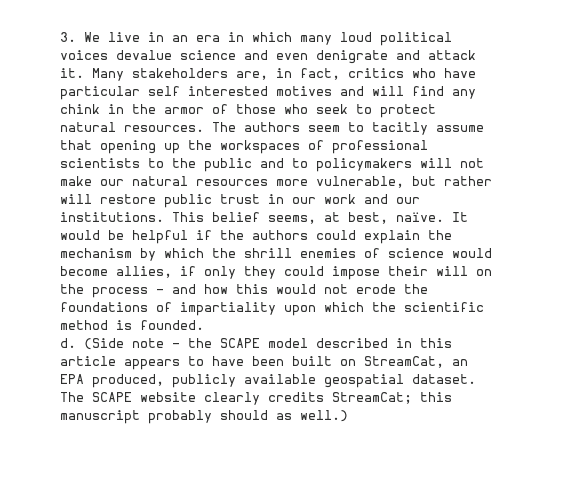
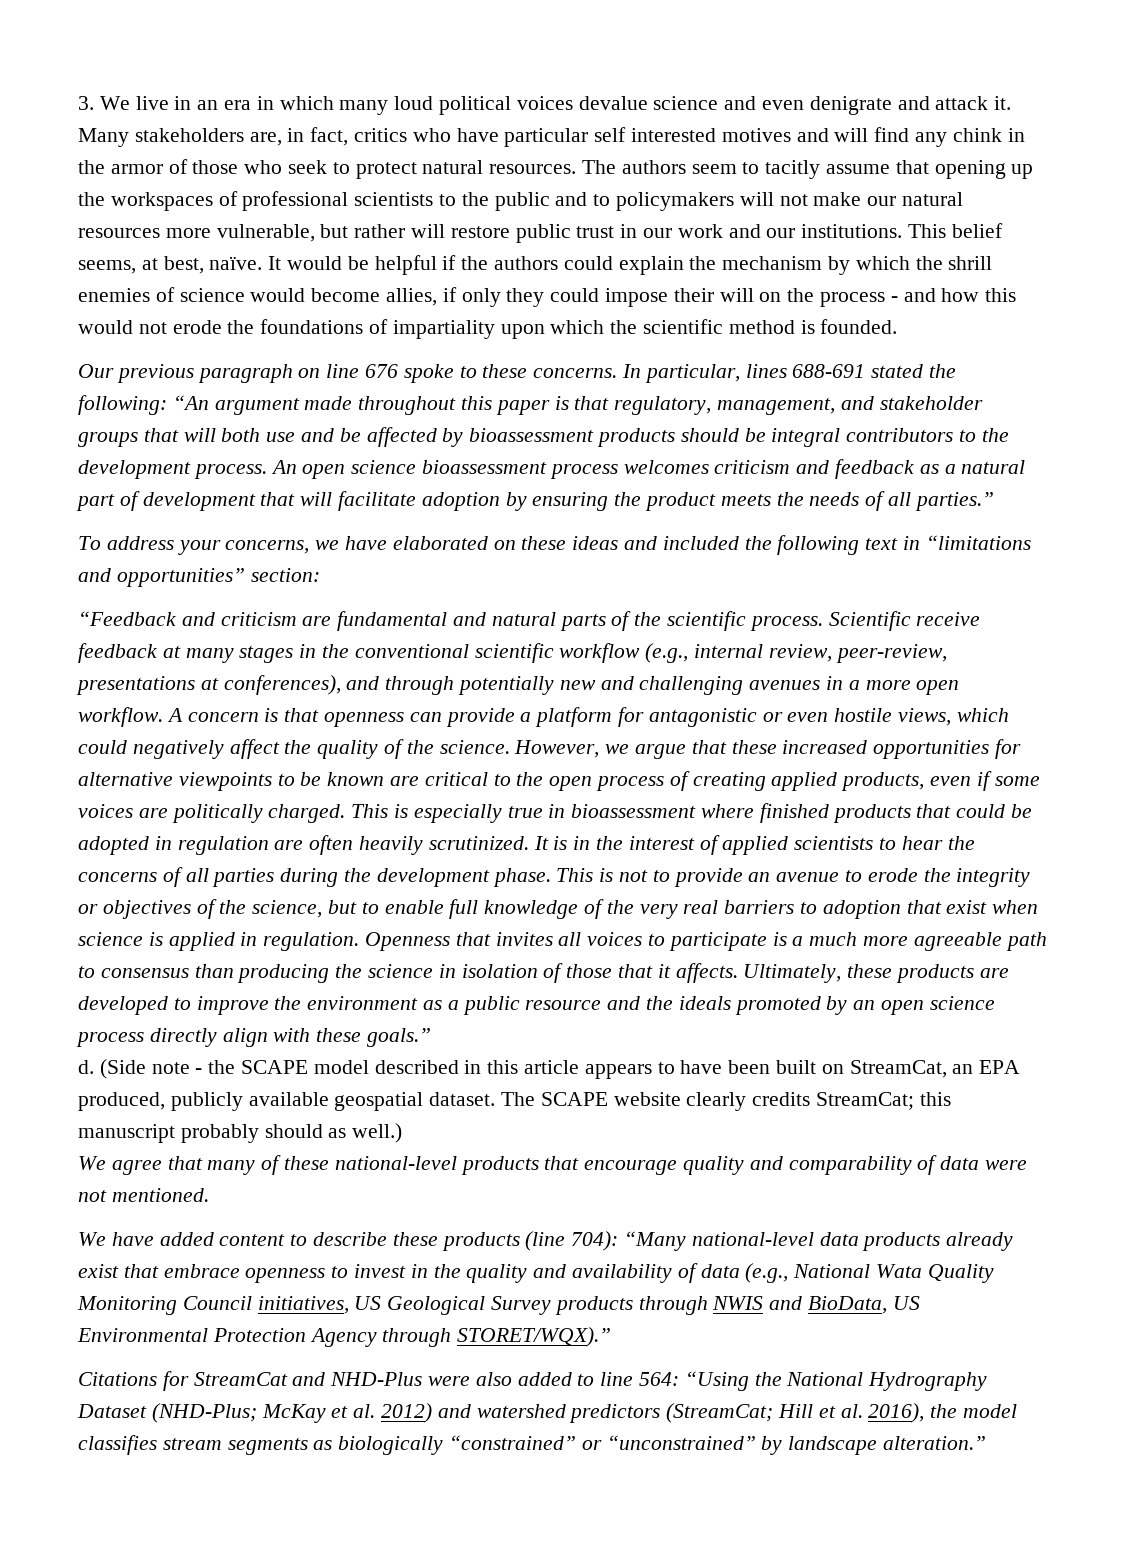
(204, 325) none -> [78,364,957,383] [78,395,983,415] [78,427,1009,447] [78,459,1026,479] [76,491,994,511] [78,535,1031,555] [78,568,320,587] [78,611,981,631] [78,643,947,663] [76,675,960,695] [78,707,1009,727] [78,739,1022,759] [78,771,1040,791] [78,803,1033,823] [78,835,975,855] [78,867,1031,887] [78,899,1039,919] [78,932,1047,951] [78,963,1009,983] [78,996,995,1015] [76,1028,432,1047] // Our previous paragraph on line 676 spoke to these concerns. In particular, lines 688-691 stated the following: “An argument made throughout this paper is that regulatory, management, and stakeholder groups that will both use and be affected by bioassessment products should be integral contributors to the development process. An open science bioassessment process welcomes criticism and feedback as a natural part of development that will facilitate adoption by ensuring the product meets the needs of all parties.” // To address your concerns, we have elaborated on these ideas and included the following text in “limitations and opportunities” section: // “Feedback and criticism are fundamental and natural parts of the scientific process. Scientific receive feedback at many stages in the conventional scientific workflow (e.g., internal review, peer-review, presentations at conferences), and through potentially new and challenging avenues in a more open workflow. A concern is that openness can provide a platform for antagonistic or even hostile views, which could negatively affect the quality of the science. However, we argue that these increased opportunities for alternative viewpoints to be known are critical to the open process of creating applied products, even if some voices are politically charged. This is especially true in bioassessment where finished products that could be adopted in regulation are often heavily scrutinized. It is in the interest of applied scientists to hear the concerns of all parties during the development phase. This is not to provide an avenue to erode the integrity or objectives of the science, but to enable full knowledge of the very real barriers to adoption that exist when science is applied in regulation. Openness that invites all voices to participate is a much more agreeable path to consensus than producing the science in isolation of those that it affects. Ultimately, these products are developed to improve the environment as a public resource and the ideals promoted by an open science process directly align with these goals.”
(348, 416) none -> [78,1155,1028,1175] [78,1188,209,1202] [78,1231,1014,1251] [78,1263,994,1283] [77,1296,920,1315] [77,1327,612,1347] [78,1371,988,1391] [77,1403,1018,1423] [78,1435,987,1455] // We agree that many of these national-level products that encourage quality and comparability of data were not mentioned. // We have added content to describe these products (line 704): “Many national-level data products already exist that embrace openness to invest in the quality and availability of data (e.g., National Wata Quality Monitoring Council initiatives, US Geological Survey products through NWIS and BioData, US Environmental Protection Agency through STORET/WQX).” // Citations for StreamCat and NHD-Plus were also added to line 564: “Using the National Hydrography Dataset (NHD-Plus; McKay et al. 2012) and watershed predictors (StreamCat; Hill et al. 2016), the model classifies stream segments as biologically “constrained” or “unconstrained” by landscape alteration.”

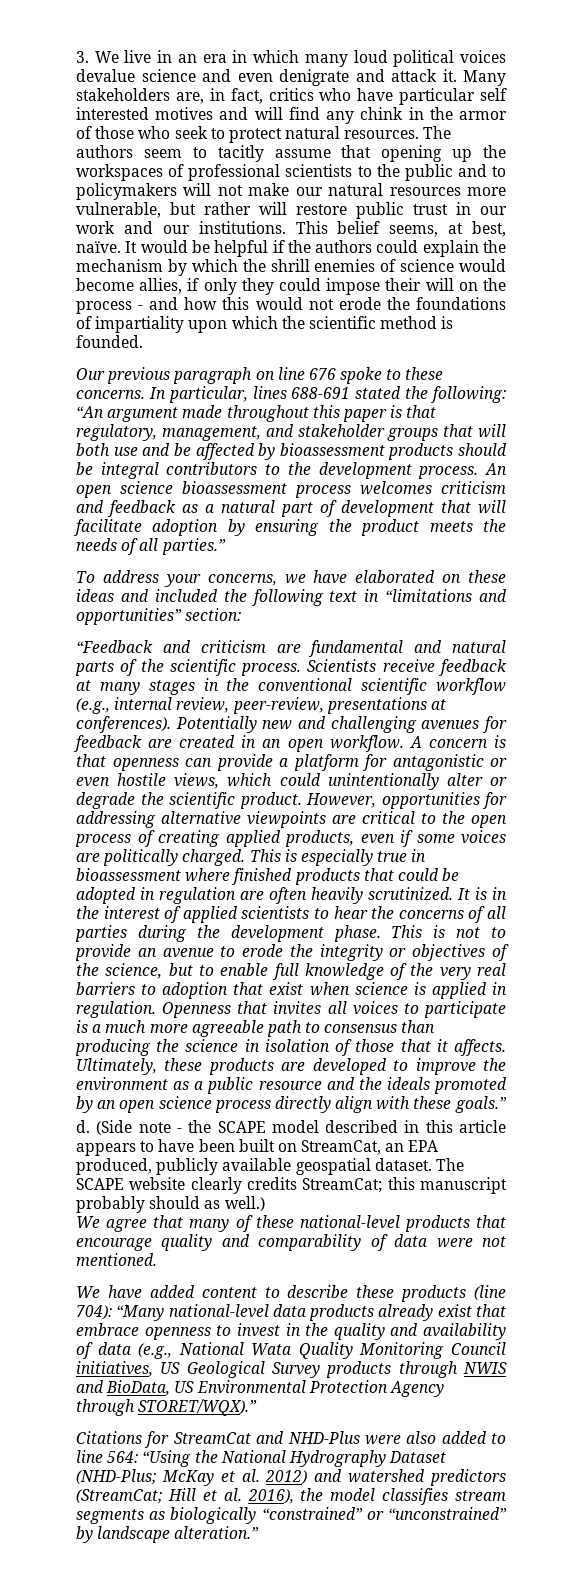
[828,611,911,631] Scientific -> [307,659,377,672] Scientists
[223,675,911,695] conferences), and through potentially new and challenging avenues in a more -> [76,716,507,733] [73,735,282,752] conferences). Potentially new and challenging avenues for feedback are created in an
[132,739,868,759] negatively affect the quality of the science. However, we argue that these increased -> [327,773,507,790] [76,792,376,809] unintentionally alter or degrade the scientific product. However,
(1022, 749) none -> [76,811,156,828] addressing
[277,772,385,786] to be known -> (326, 819) none

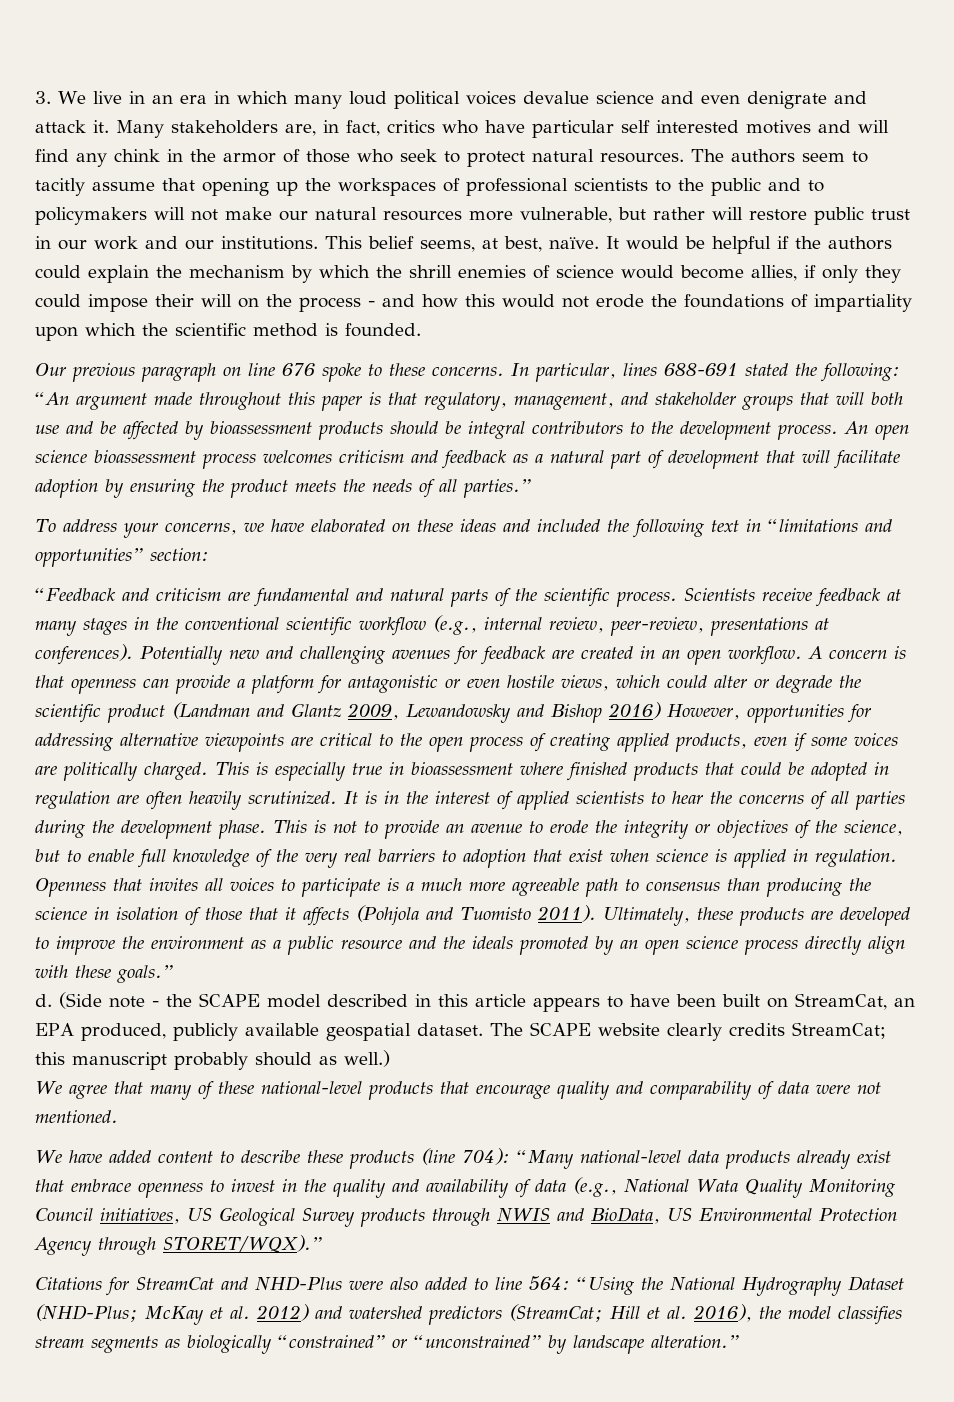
[327,773,439,790] unintentionally -> (707, 681) none
[239,792,302,809] product. -> [107,702,661,723] product (Landman and Glantz 2009, Lewandowsky and Bishop 2016)
[454,1039,506,1056] affects. -> [303,905,596,926] affects (Pohjola and Tuomisto 2011).

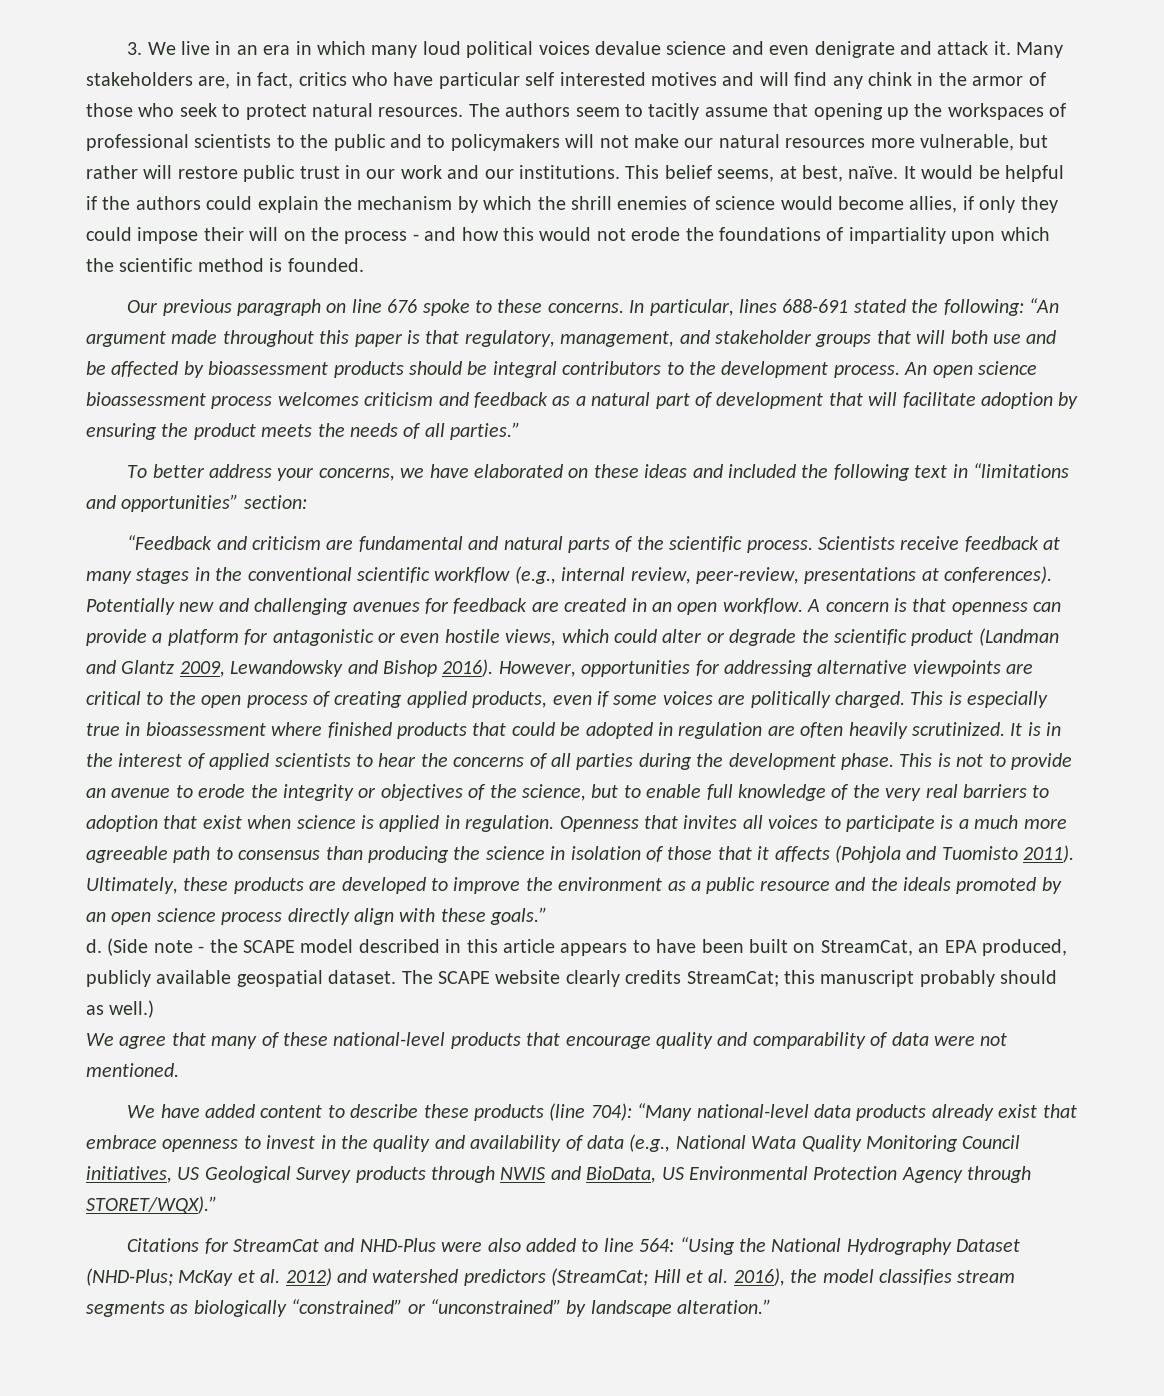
(56, 525) none -> [152,464,205,478] better
[608,702,661,719] 2016) -> [442,659,494,677] 2016).

